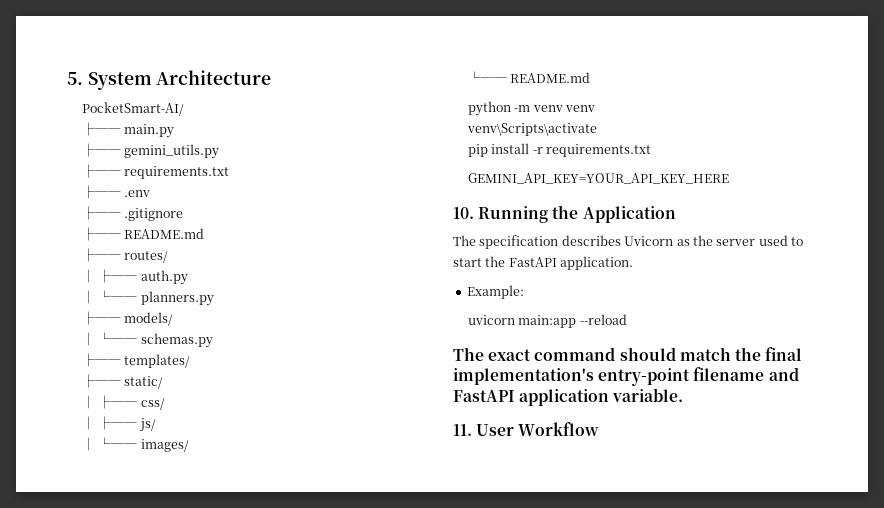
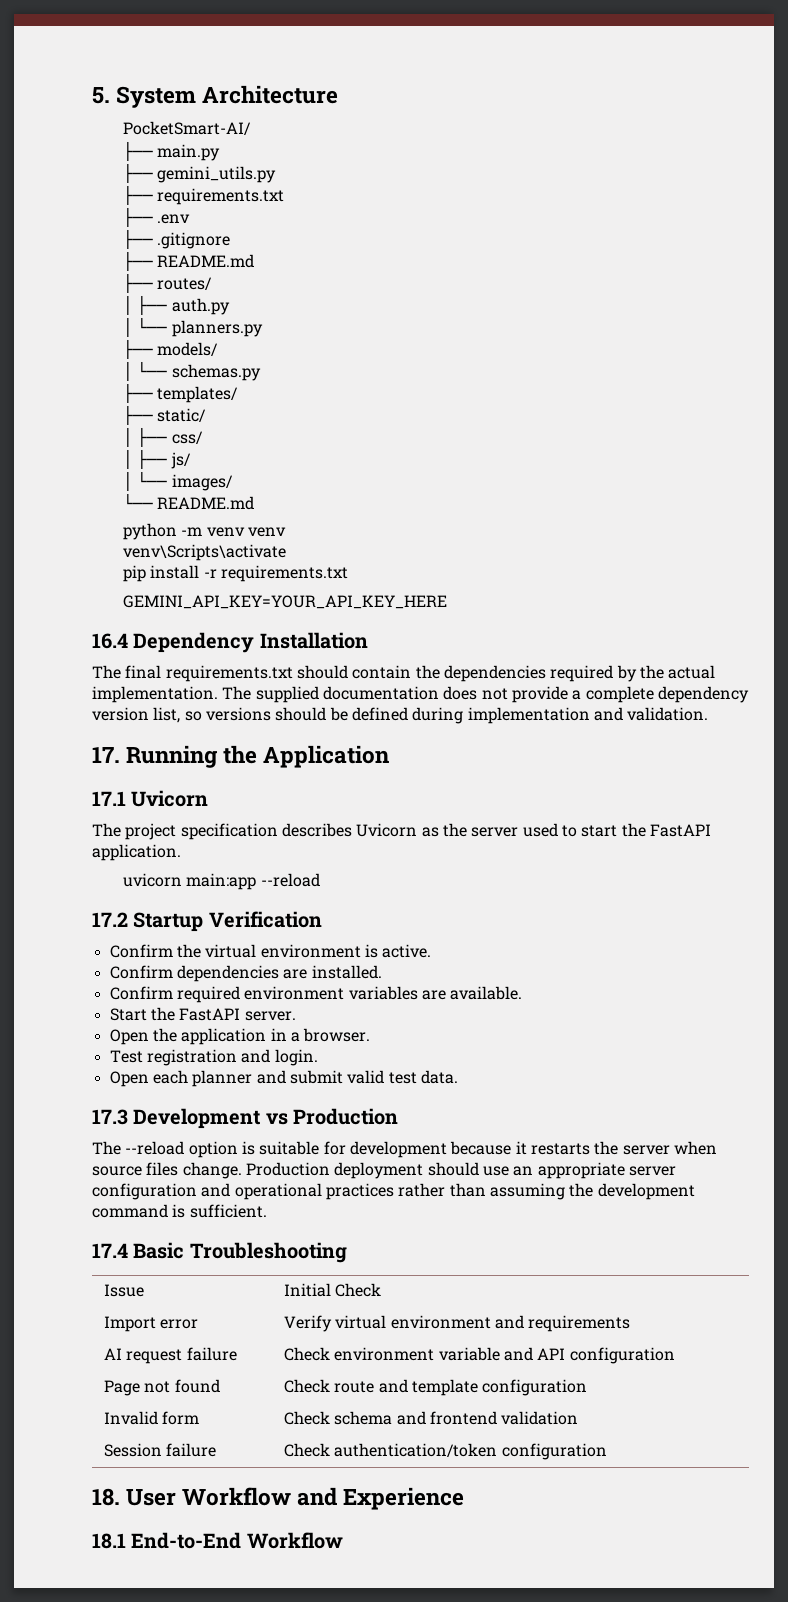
[453,207,474,219] 10. -> [92,632,368,653] [92,665,716,682] [92,686,749,703] [92,707,709,724] [92,747,120,763] 16.4 Dependency Installation // The final requirements.txt should contain the dependencies required by the actual implementation. The supplied documentation does not provide a complete dependency version list, so versions should be defined during implementation and validation. // 17.
[453,235,476,246] // The -> [92,790,209,807] [92,823,177,840] // 17.1 Uvicorn // The project
[466,285,524,299] // Example: -> (181, 852) none
[453,347,803,361] [453,367,799,386] [453,388,684,406] [453,424,515,436] The exact command should match the final implementation's entry-point filename and FastAPI application variable. // 11. User -> [92,911,322,932] [109,944,432,958] [109,965,382,982] [109,986,523,1003] [109,1007,296,1021] [109,1028,371,1045] [109,1049,318,1066] [109,1070,458,1087] [92,1108,399,1129] [92,1141,717,1158] [92,1162,676,1179] [92,1183,695,1200] [92,1204,267,1218] [92,1242,347,1263] [104,1284,145,1297] [284,1283,382,1297] [104,1316,199,1332] [284,1315,631,1332] [104,1347,237,1364] [284,1347,675,1364] [104,1379,220,1396] [284,1379,588,1396] [104,1411,200,1425] [284,1411,579,1425] [104,1443,217,1457] [284,1443,607,1460] [92,1487,465,1510] [92,1532,242,1549] 17.2 Startup Verification // Confirm the virtual environment is active. // Confirm dependencies are installed. // Confirm required environment variables are available. // Start the FastAPI server. // Open the application in a browser. // Test registration and login. // Open each planner and submit valid test data. // 17.3 Development vs Production // The --reload option is suitable for development because it restarts the server when source files change. Production deployment should use an appropriate server configuration and operational practices rather than assuming the development command is sufficient. // 17.4 Basic Troubleshooting // Issue | Initial Check // Import error | Verify virtual environment and requirements // AI request failure | Check environment variable and API configuration // Page not found | Check route and template configuration // Invalid form | Check schema and frontend validation // Session failure | Check authentication/token configuration // 18. User Workflow and Experience // 18.1 End-to-End

